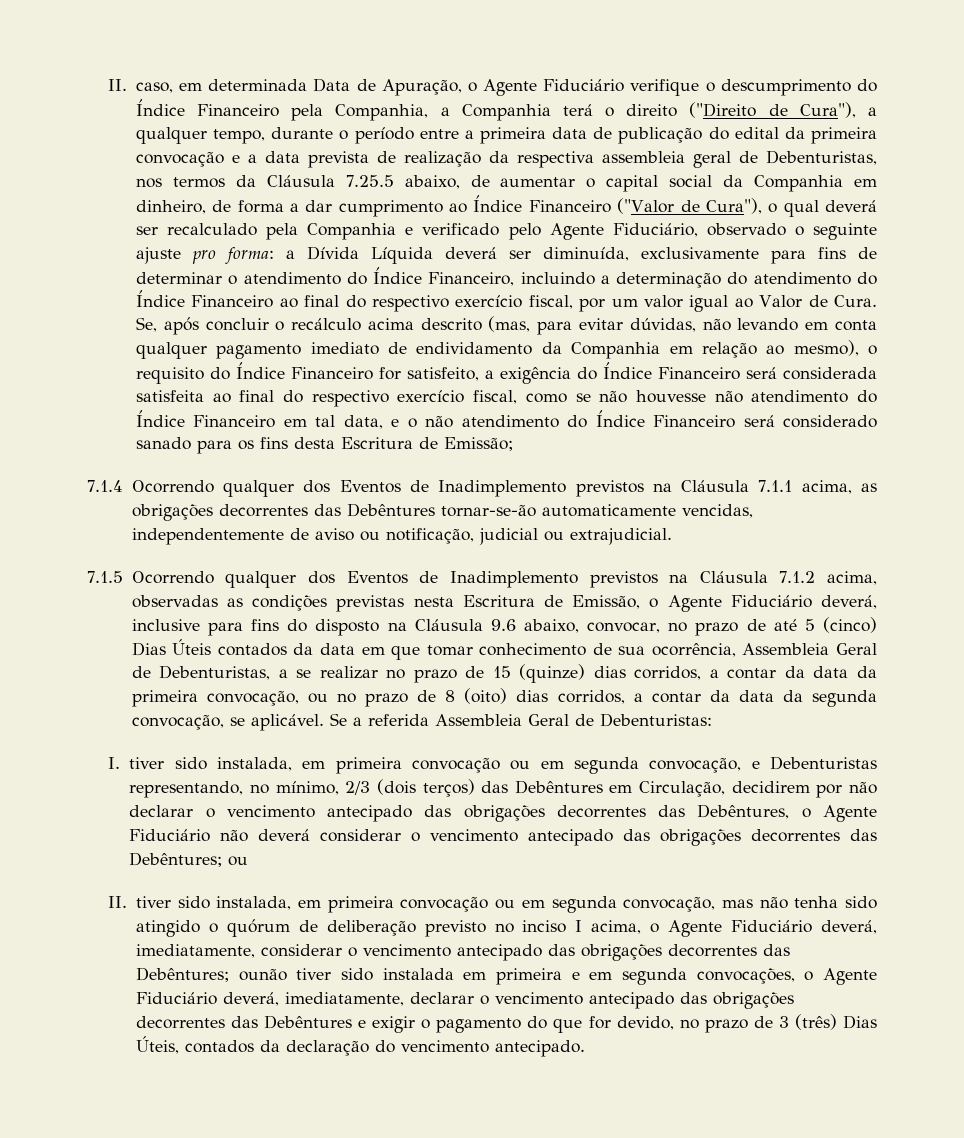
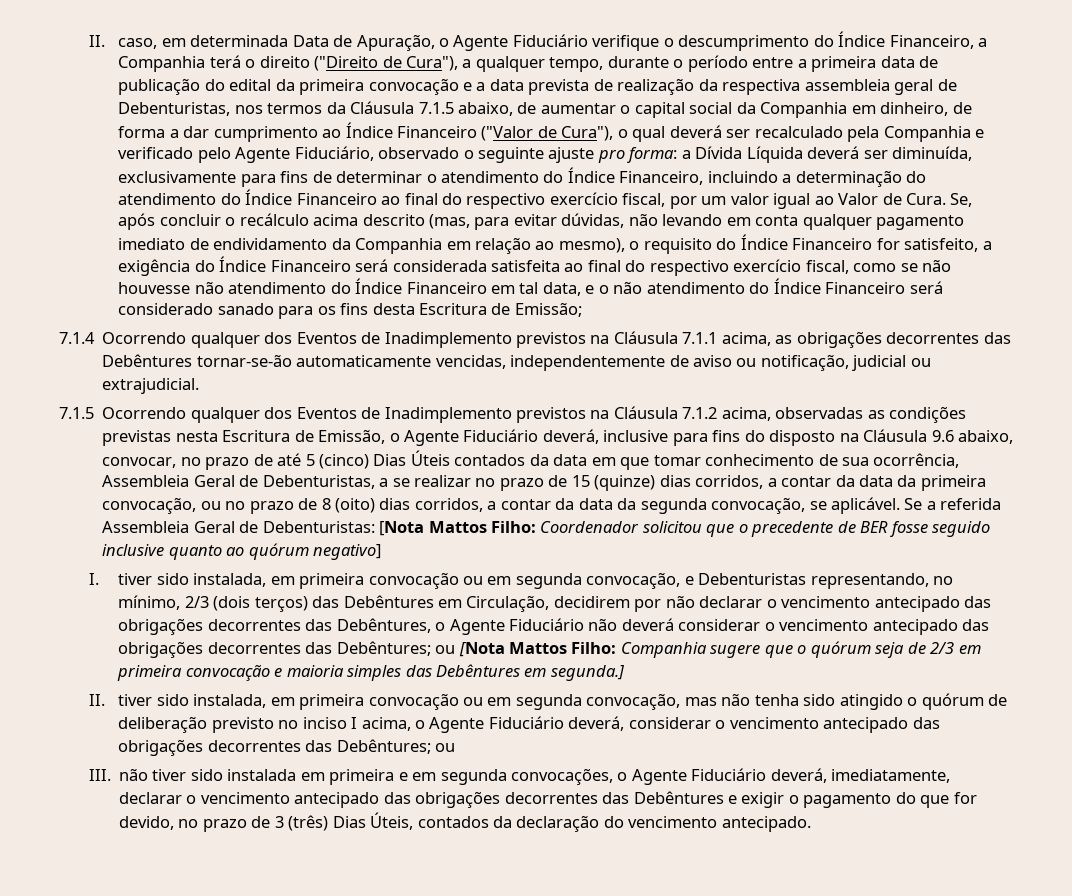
[197,104,429,121] Financeiro pela Companhia, -> [889,35,974,49] Financeiro,
[345,175,394,187] 7.25.5 -> [418,102,454,114] 7.1.5
(712, 720) none -> [379,521,991,537] [102,543,382,560] [Nota Mattos Filho: Coordenador solicitou que o precedente de BER fosse seguido inclusive quanto ao quórum negativo]
(249, 861) none -> [458,641,981,658] [117,664,625,681] [Nota Mattos Filho: Companhia sugere que o quórum seja de 2/3 em primeira convocação e maioria simples das Debêntures em segunda.]
[135,944,790,961] [135,967,287,982] imediatamente, considerar o vencimento antecipado das obrigações decorrentes das Debêntures; ounão -> [628,717,940,733] [118,739,456,756] [88,768,148,781] considerar o vencimento antecipado das obrigações decorrentes das Debêntures; ou // III. não

